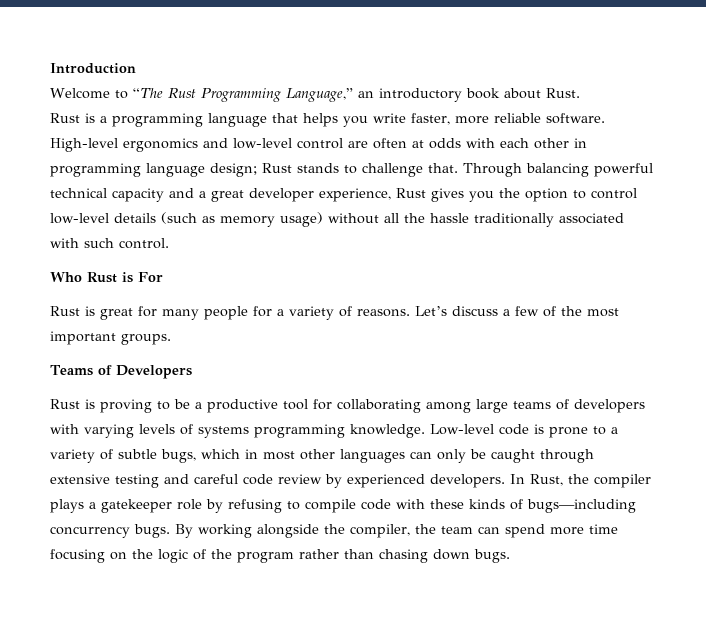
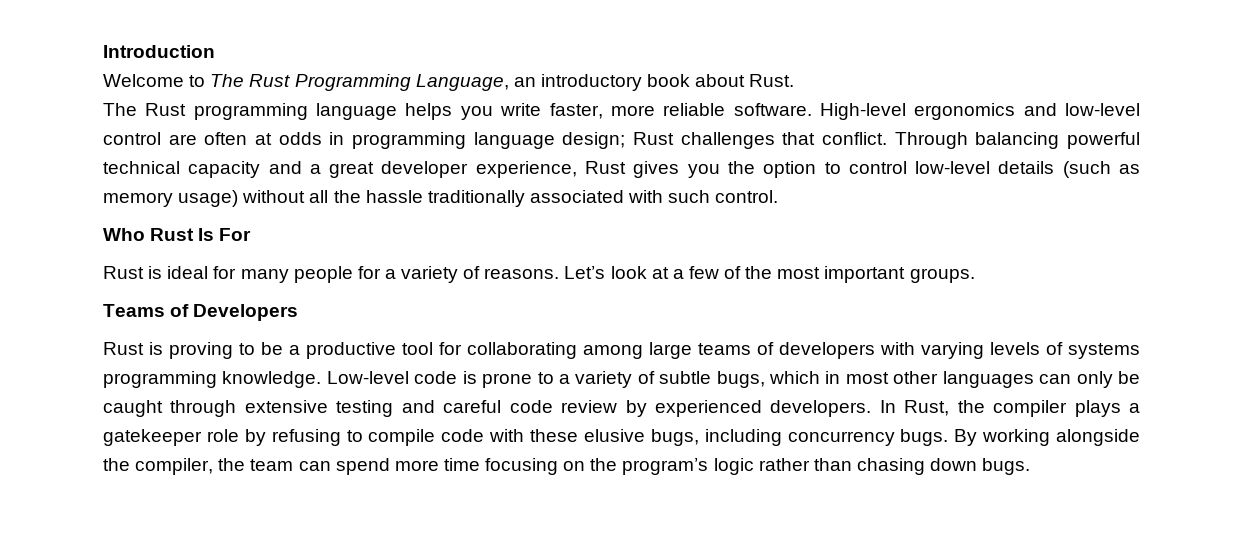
[132,88,163,98] “The -> [210,74,245,87] The
[285,88,353,102] Language,” -> [415,74,509,91] Language,
[50,113,298,127] Rust is a programming language that -> [103,103,398,120] The Rust programming language
[466,138,569,149] with each other -> (322, 138) none
[297,163,458,177] stands to challenge that. -> [680,132,887,149] challenges that conflict.
[122,272,133,283] is -> [198,228,215,241] Is
[100,308,133,320] great -> [167,266,209,279] ideal
[452,306,498,316] discuss -> [610,266,669,279] look at
[469,499,636,513] kinds of bugs—including -> [583,429,782,446] elusive bugs, including
[158,549,294,563] logic of the program -> [622,458,754,475] program’s logic

